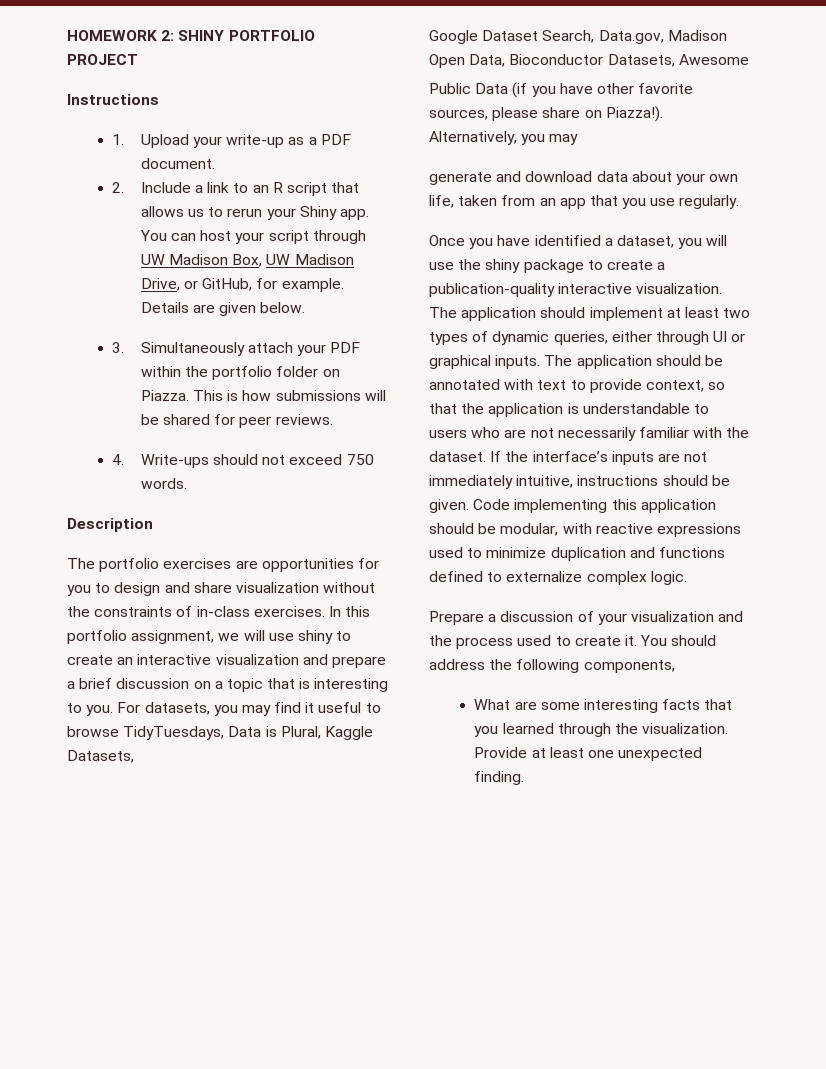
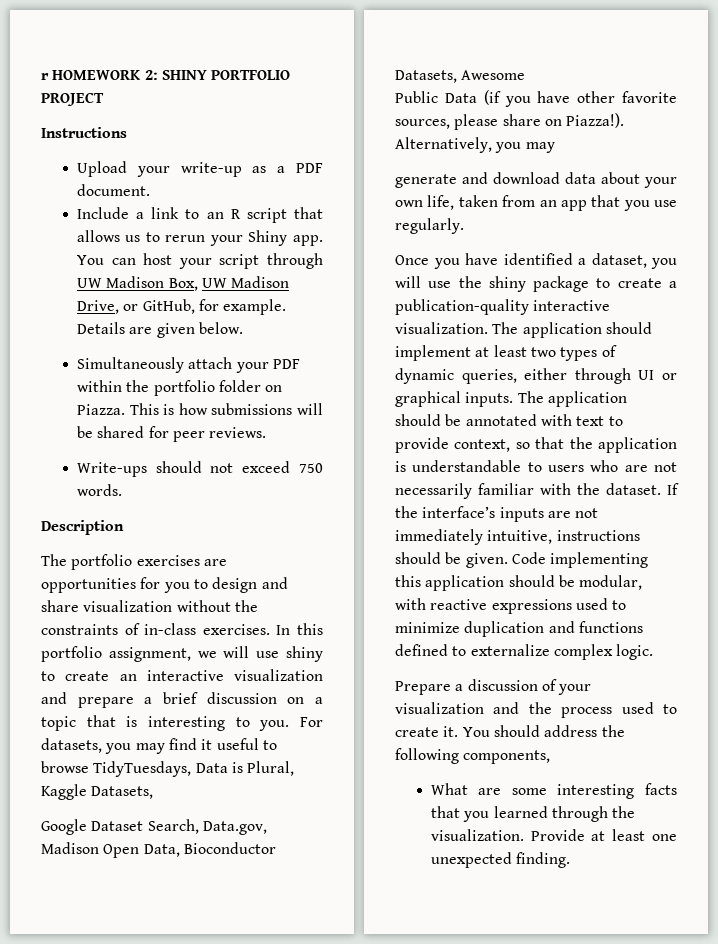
(67, 35) none -> [41,73,49,80] r
[112,134,125,145] 1. -> (127, 132) none
[112,182,125,193] 2. -> (150, 190) none
[112,342,125,353] 3. -> (243, 328) none
[112,454,125,465] 4. -> (267, 432) none

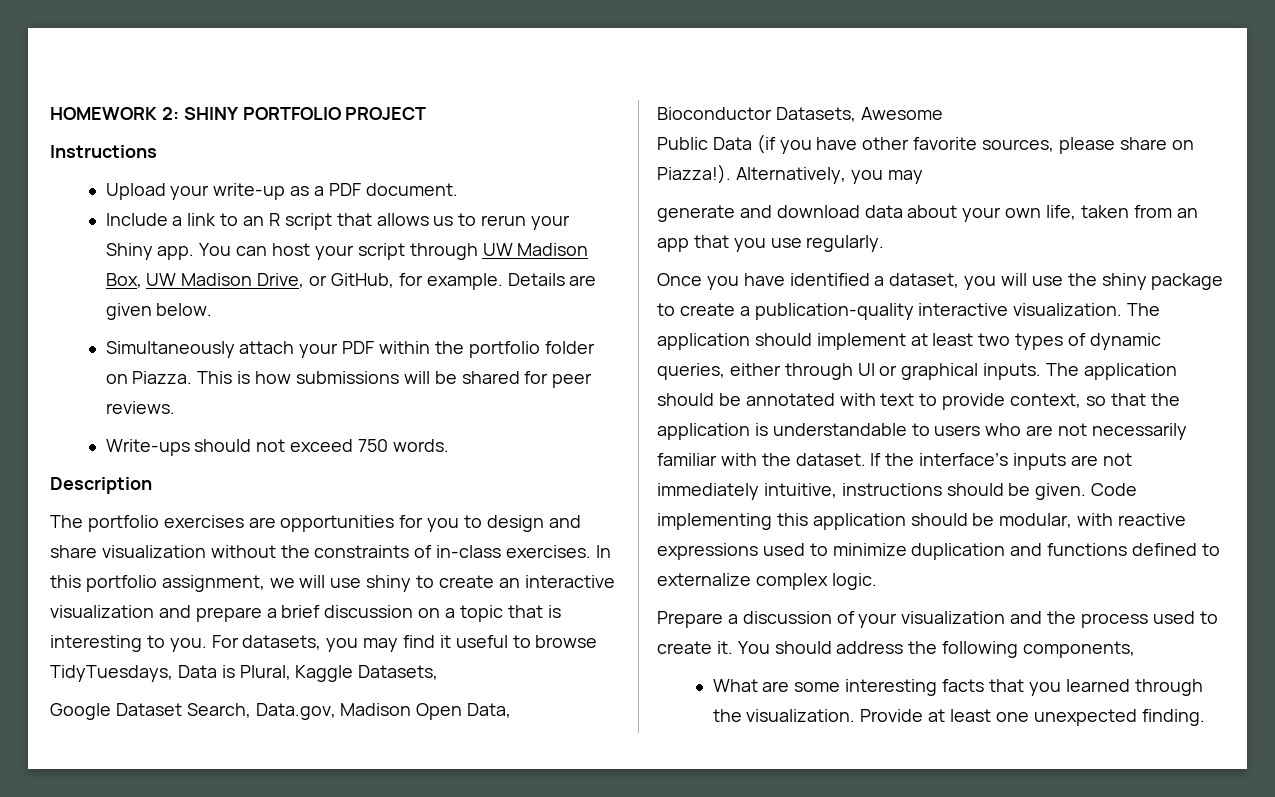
[41,73,49,80] r -> (50, 113) none

